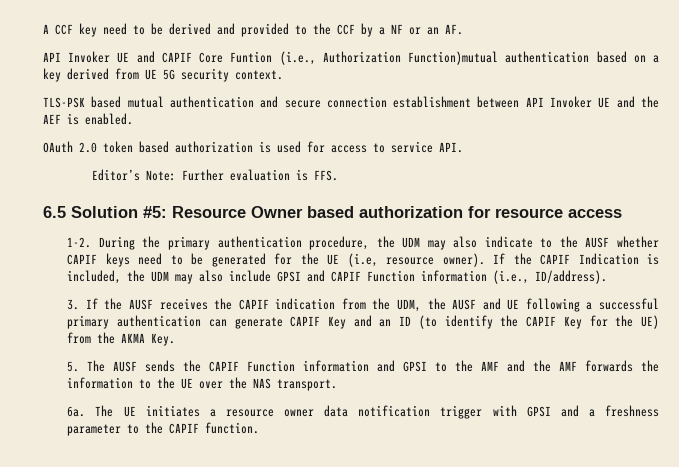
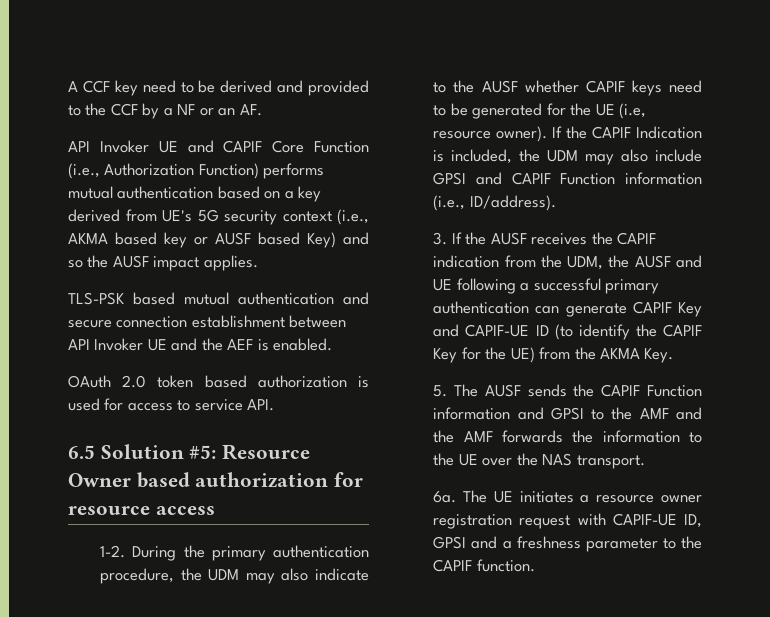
[230,51,273,63] Funtion -> [314,141,369,153] Function
[408,51,499,65] Function)mutual -> [198,163,325,179] [68,186,113,199] Function) performs mutual
[145,69,157,80] UE -> [162,210,192,222] UE's
[235,70,283,80] context. -> [282,209,369,225] [68,232,369,248] [68,255,258,271] context (i.e., AKMA based key or AUSF based Key) and so the AUSF impact applies.
[91,169,338,181] // Editor’s Note: Further evaluation is FFS. -> (275, 405) none
[379,319,392,327] an -> [465,324,530,337] CAPIF-UE
[324,405,517,419] data notification trigger with -> [433,513,702,529] registration request with CAPIF-UE ID,

